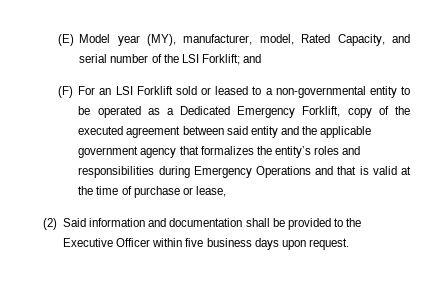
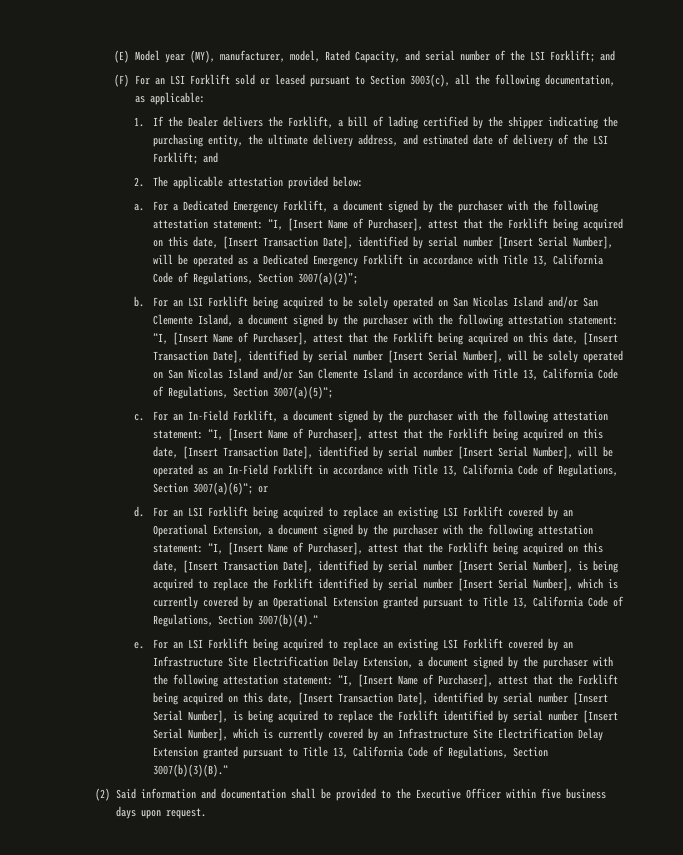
[252,86,410,98] to a non-governmental entity to -> [310,74,616,87] [135,92,206,105] [133,116,619,129] [153,134,609,147] [153,152,219,164] [133,176,364,189] [133,200,599,213] [153,218,624,231] [153,236,614,249] [153,254,174,264] pursuant to Section 3003(c), all the following documentation, as applicable: // 1. If the Dealer delivers the Forklift, a bill of lading certified by the shipper indicating the purchasing entity, the ultimate delivery address, and estimated date of delivery of the LSI Forklift; and // 2. The applicable attestation provided below: // a. For a Dedicated Emergency Forklift, a document signed by the purchaser with the following attestation statement: “I, [Insert Name of Purchaser], attest that the Forklift being acquired on this date, [Insert Transaction Date], identified by serial number [Insert Serial Number], will
[302,106,410,118] [78,126,372,138] [78,146,361,158] [78,166,411,178] [78,186,226,198] Forklift, copy of the executed agreement between said entity and the applicable government agency that formalizes the entity’s roles and responsibilities during Emergency Operations and that is valid at the time of purchase or lease, -> [363,254,604,266] [153,272,359,285] [133,296,599,309] [153,314,619,327] [153,332,619,345] [153,350,624,363] [153,368,619,380] [153,386,334,399] [133,410,609,423] [153,428,604,441] [153,446,614,459] [153,464,619,477] [153,482,269,495] [133,506,574,519] [153,524,594,537] [153,542,604,555] [153,560,619,573] [153,578,619,591] [153,596,625,609] [153,614,319,627] [133,638,574,651] [153,656,614,669] [153,674,619,687] [153,692,609,705] [153,710,619,723] [153,728,604,741] [153,746,549,759] [153,764,229,777] Forklift in accordance with Title 13, California Code of Regulations, Section 3007(a)(2)”; // b. For an LSI Forklift being acquired to be solely operated on San Nicolas Island and/or San Clemente Island, a document signed by the purchaser with the following attestation statement: “I, [Insert Name of Purchaser], attest that the Forklift being acquired on this date, [Insert Transaction Date], identified by serial number [Insert Serial Number], will be solely operated on San Nicolas Island and/or San Clemente Island in accordance with Title 13, California Code of Regulations, Section 3007(a)(5)“; // c. For an In-Field Forklift, a document signed by the purchaser with the following attestation statement: “I, [Insert Name of Purchaser], attest that the Forklift being acquired on this date, [Insert Transaction Date], identified by serial number [Insert Serial Number], will be operated as an In-Field Forklift in accordance with Title 13, California Code of Regulations, Section 3007(a)(6)“; or // d. For an LSI Forklift being acquired to replace an existing LSI Forklift covered by an Operational Extension, a document signed by the purchaser with the following attestation statement: “I, [Insert Name of Purchaser], attest that the Forklift being acquired on this date, [Insert Transaction Date], identified by serial number [Insert Serial Number], is being acquired to replace the Forklift identified by serial number [Insert Serial Number], which is currently covered by an Operational Extension granted pursuant to Title 13, California Code of Regulations, Section 3007(b)(4).“ // e. For an LSI Forklift being acquired to replace an existing LSI Forklift covered by an Infrastructure Site Electrification Delay Extension, a document signed by the purchaser with the following attestation statement: “I, [Insert Name of Purchaser], attest that the Forklift being acquired on this date, [Insert Transaction Date], identified by serial number [Insert Serial Number], is being acquired to replace the Forklift identified by serial number [Insert Serial Number], which is currently covered by an Infrastructure Site Electrification Delay Extension granted pursuant to Title 13, California Code of Regulations, Section 3007(b)(3)(B).“

